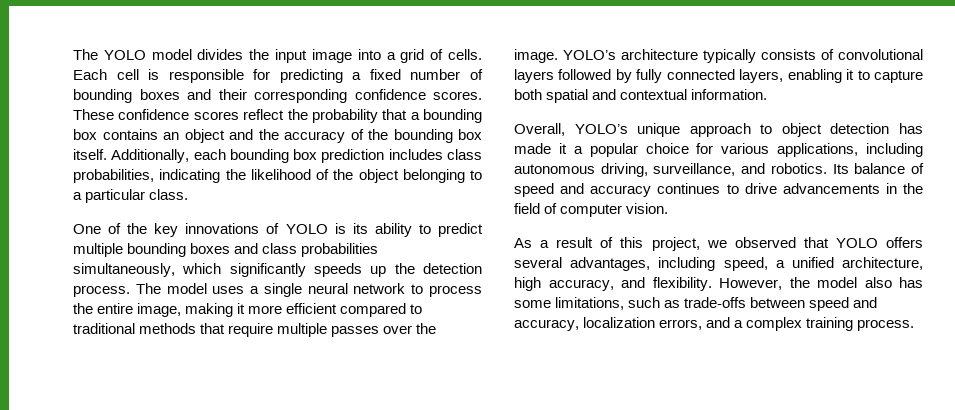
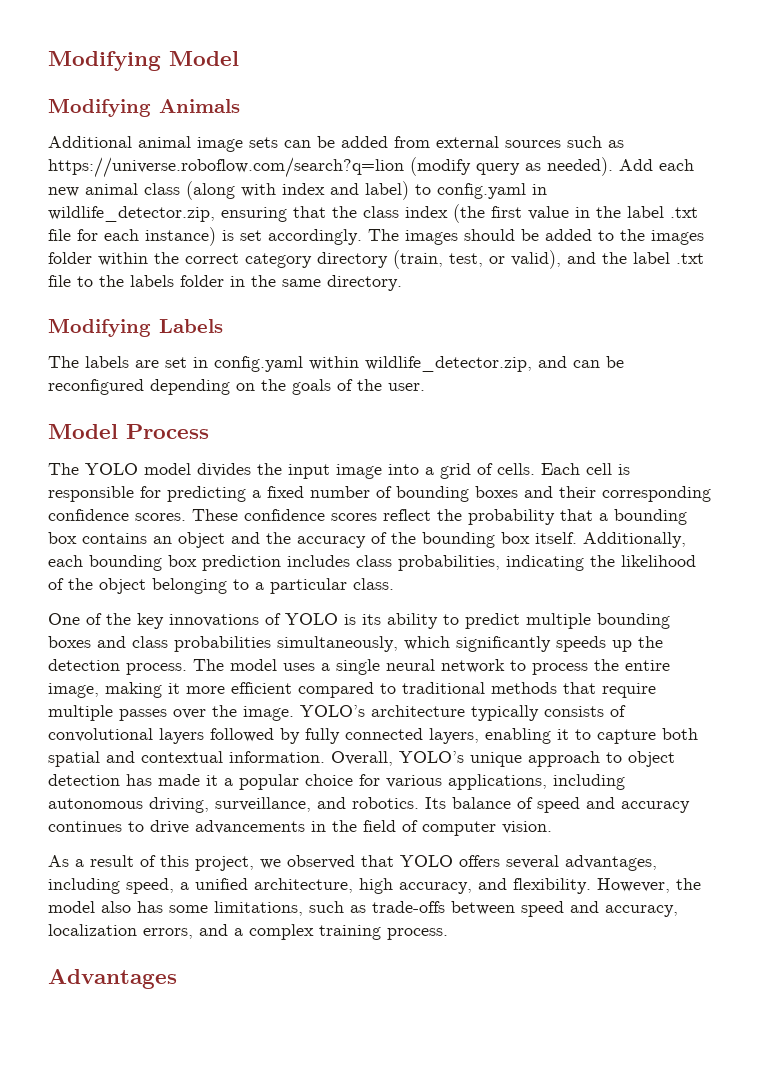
(73, 54) none -> [48,51,239,71] [48,98,240,117] [48,136,624,152] [48,157,694,178] [48,181,547,200] [48,204,698,223] [48,227,704,246] [48,250,704,269] [48,275,402,291] [48,318,223,337] [48,356,624,372] [48,379,425,395] [48,424,209,439] Modifying Model // Modifying Animals // Additional animal image sets can be added from external sources such as https://universe.roboflow.com/search?q=lion (modify query as needed). Add each new animal class (along with index and label) to config.yaml in wildlife_detector.zip, ensuring that the class index (the first value in the label .txt file for each instance) is set accordingly. The images should be added to the images folder within the correct category directory (train, test, or valid), and the label .txt file to the labels folder in the same directory. // Modifying Labels // The labels are set in config.yaml within wildlife_detector.zip, and can be reconfigured depending on the goals of the user. // Model Process //
(768, 94) // -> (325, 757) none
(915, 325) none -> [48,969,177,989] // Advantages

